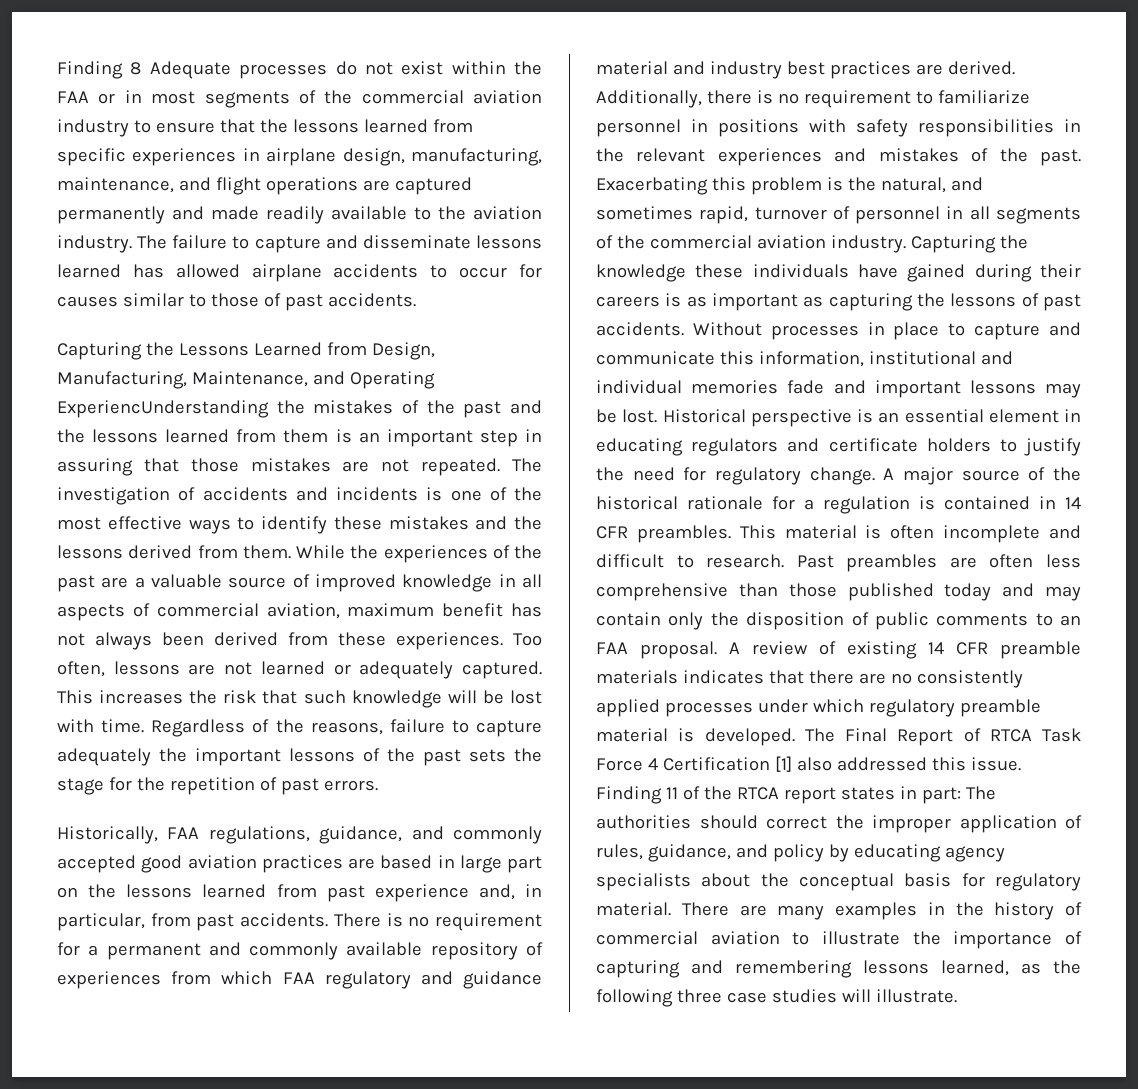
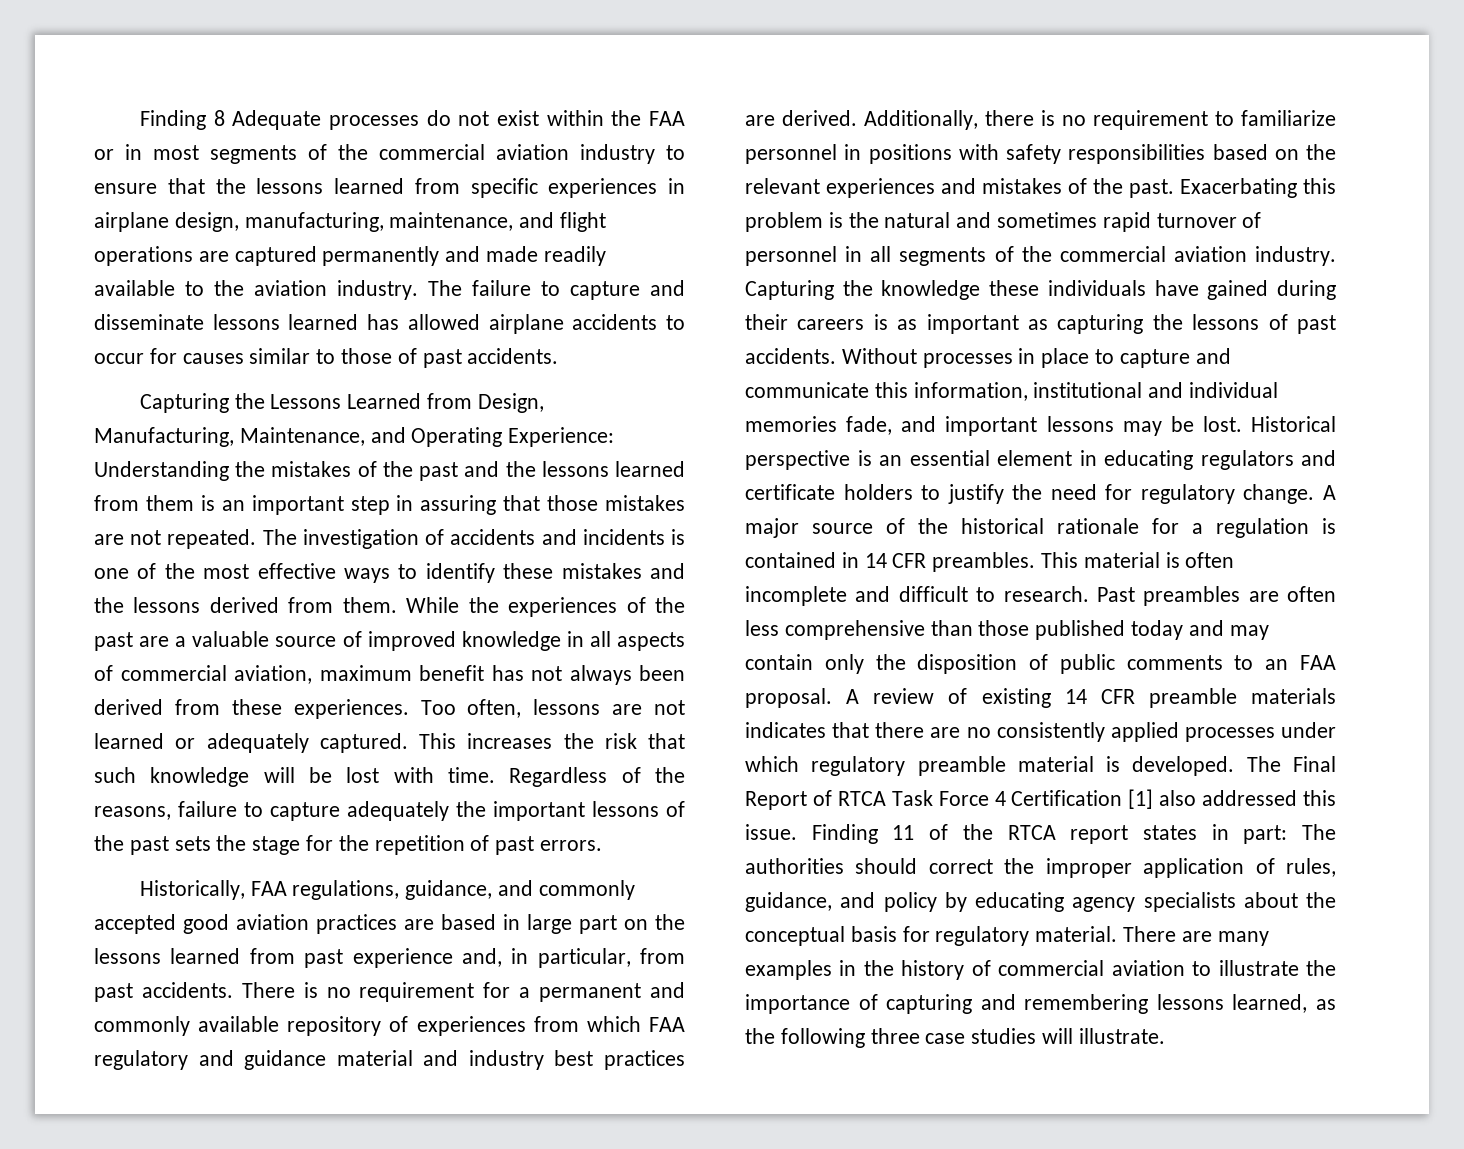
[57,400,269,418] ExperiencUnderstanding -> [508,427,615,447] [94,461,229,481] Experience: Understanding
[1064,119,1081,132] in -> [1212,144,1299,160] based on
[880,177,946,193] natural, -> [884,212,951,228] natural
[699,206,749,224] rapid, -> [1102,212,1151,232] rapid
[787,380,825,394] fade -> [846,416,893,435] fade,

